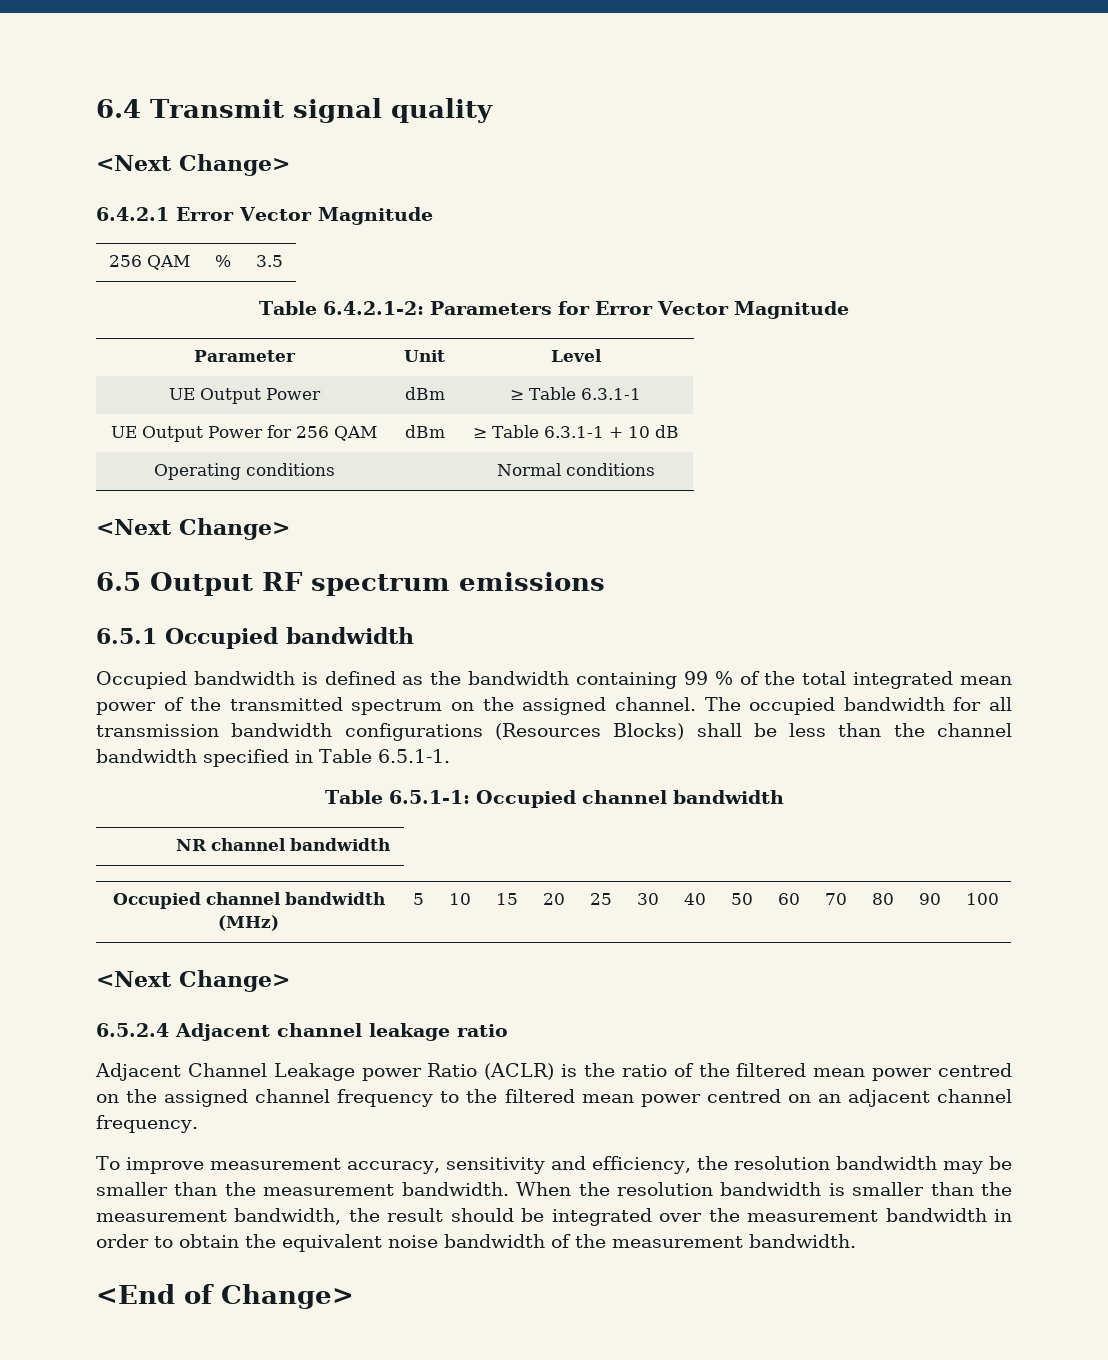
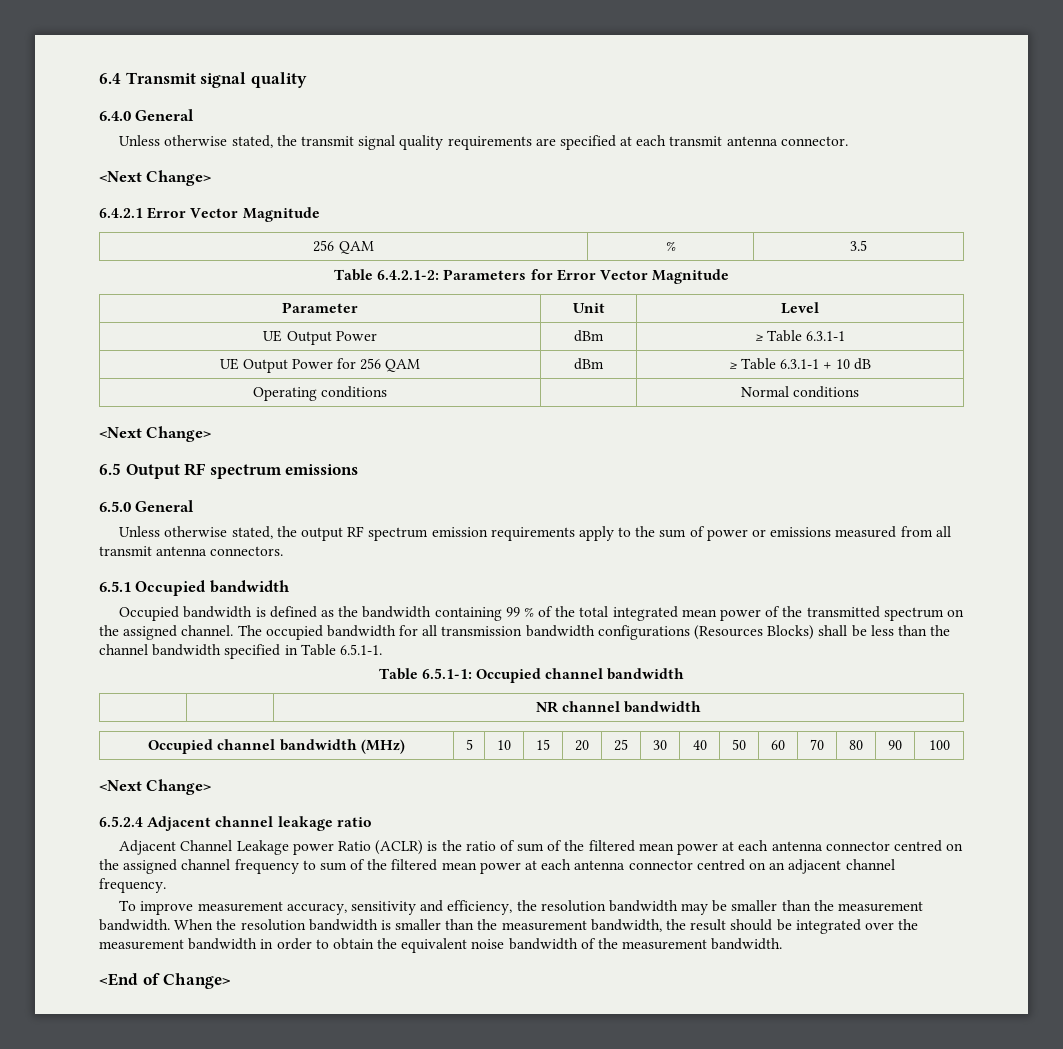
(493, 110) none -> [99,109,195,121] [119,135,848,150] // 6.4.0 General // Unless otherwise stated, the transmit signal quality requirements are specified at each transmit antenna connector.
(605, 581) none -> [99,500,195,512] [119,526,951,541] [99,546,284,556] // 6.5.0 General // Unless otherwise stated, the output RF spectrum emission requirements apply to the sum of power or emissions measured from all transmit antenna connectors.
[698,1063,933,1081] the filtered mean power -> [517,840,890,855] sum of the filtered mean power at each antenna connector
[466,1089,701,1107] the filtered mean power -> [319,859,693,874] sum of the filtered mean power at each antenna connector

